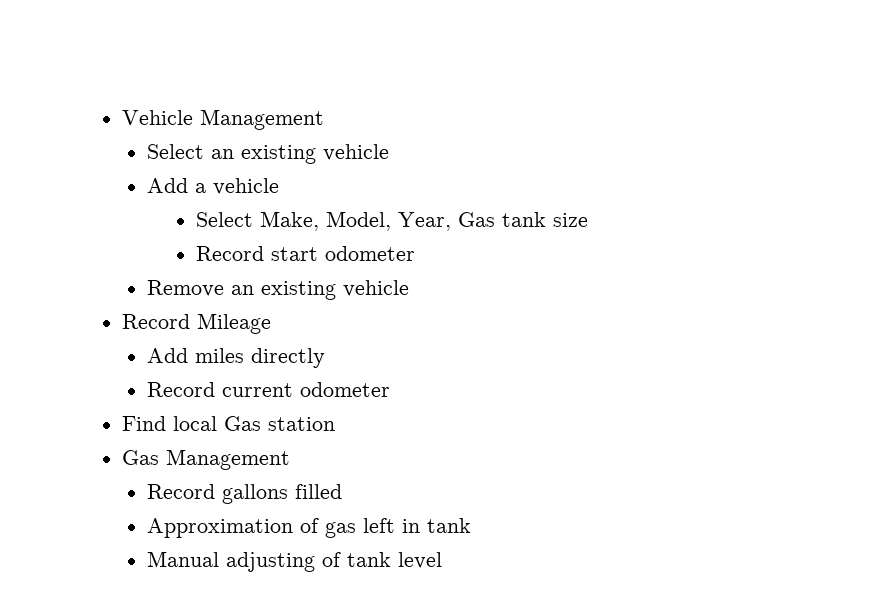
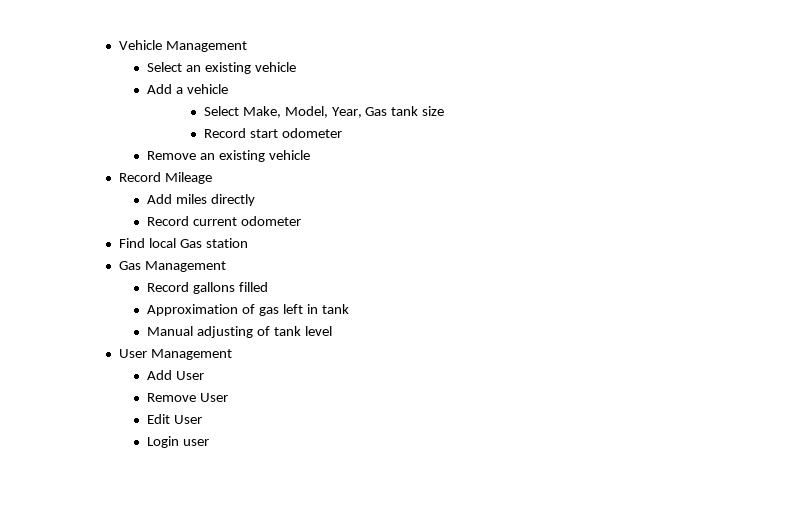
(442, 560) none -> [119,349,233,360] [147,370,205,380] [147,393,229,402] [147,414,203,424] [147,436,210,448] // User Management // Add User // Remove User // Edit User // Login user

